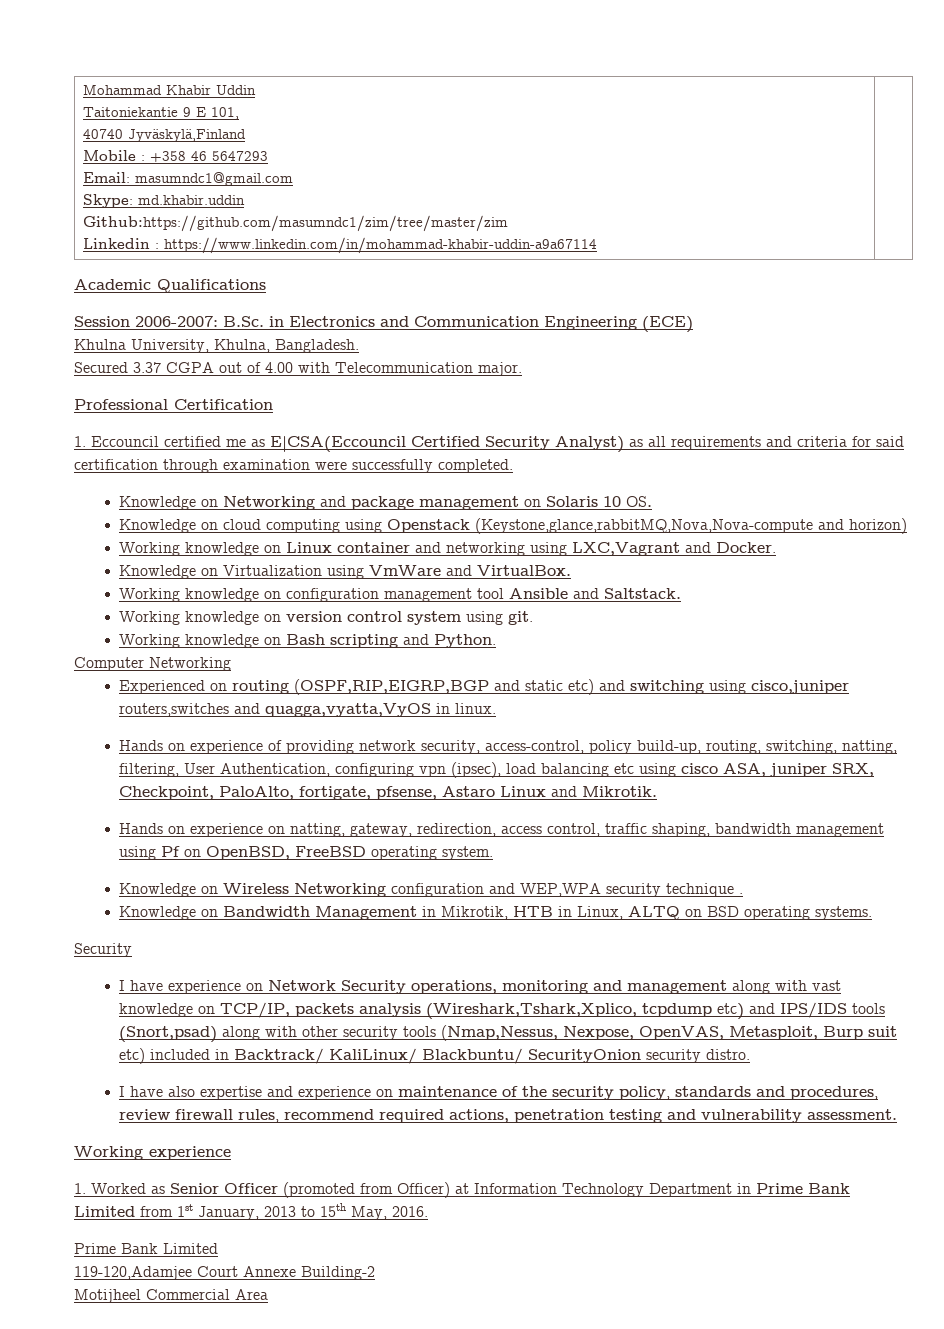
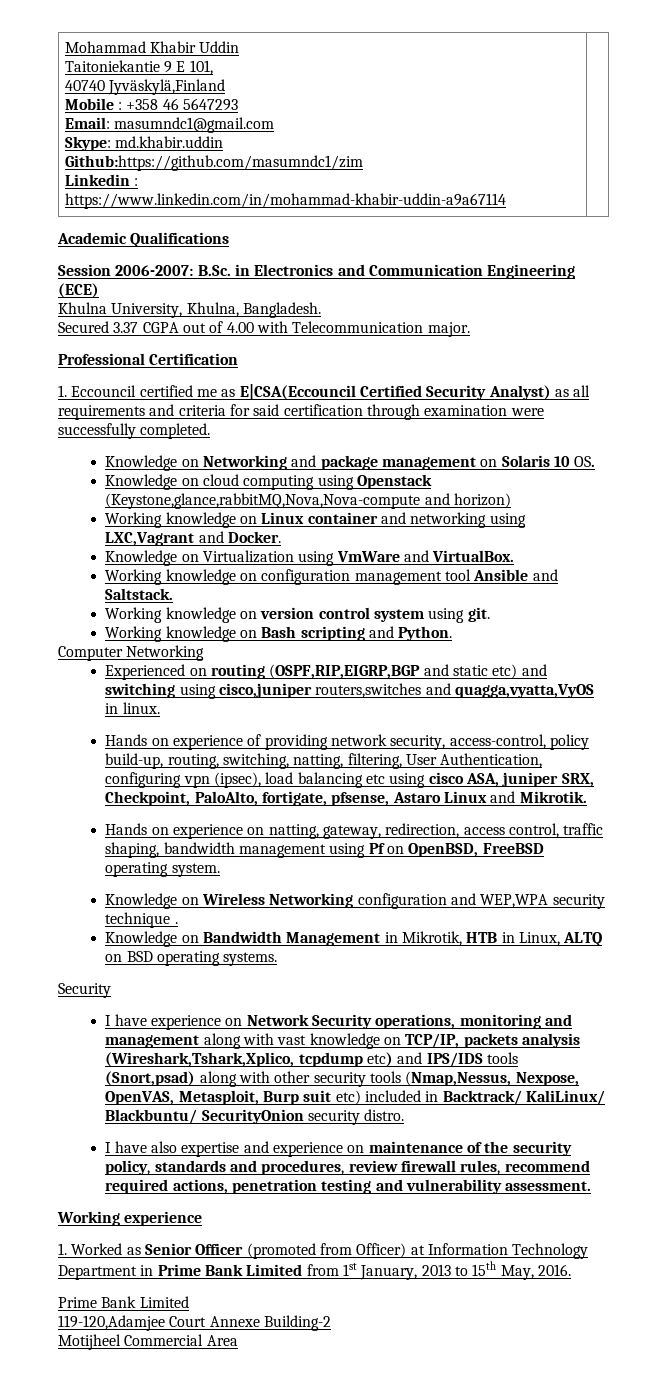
[82,215,508,232] Github:https://github.com/masumndc1/zim/tree/master/zim -> [64,155,363,171] Github:https://github.com/masumndc1/zim

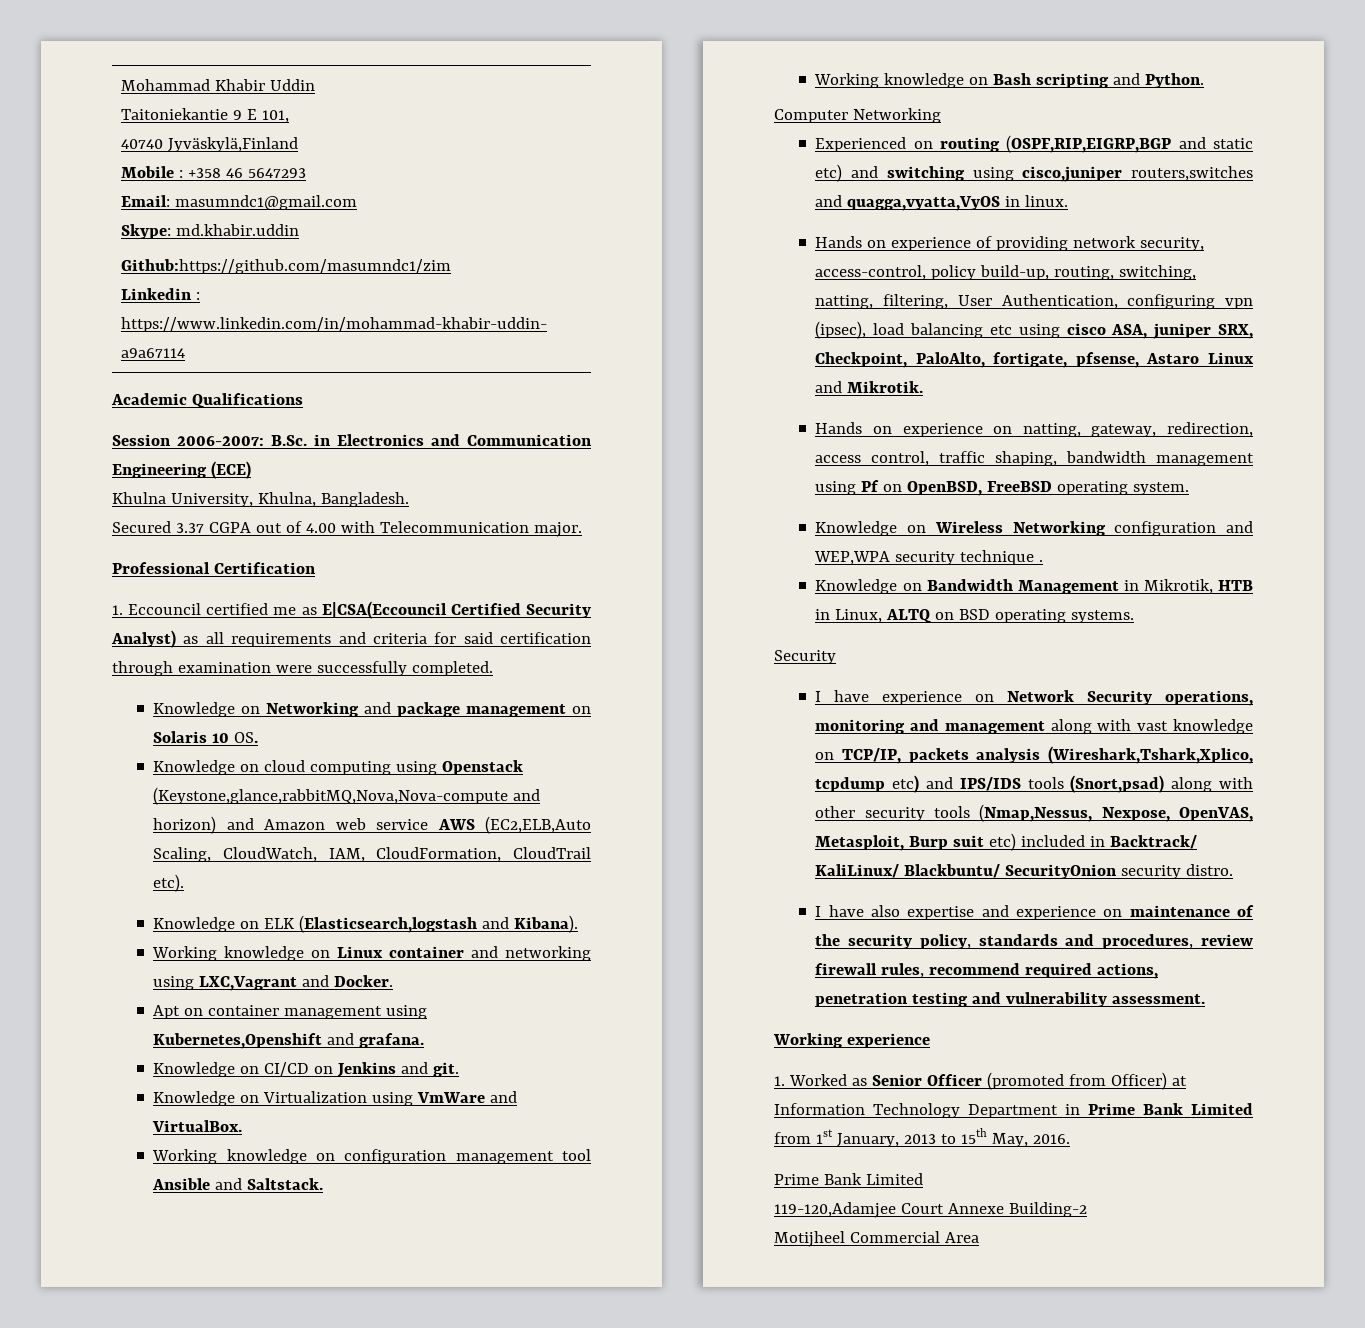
(512, 500) none -> [226,816,591,834] [153,847,591,862] [153,874,185,892] [153,915,579,933] and Amazon web service AWS (EC2,ELB,Auto Scaling, CloudWatch, IAM, CloudFormation, CloudTrail etc). // Knowledge on ELK (Elasticsearch,logstash and Kibana).
(282, 537) none -> [153,1005,428,1019] [153,1033,425,1049] [153,1062,460,1077] // Apt on container management using Kubernetes,Openshift and grafana. // Knowledge on CI/CD on Jenkins and git.
[105,607,490,623] // Working knowledge on version control system using git. -> (324, 1184) none

